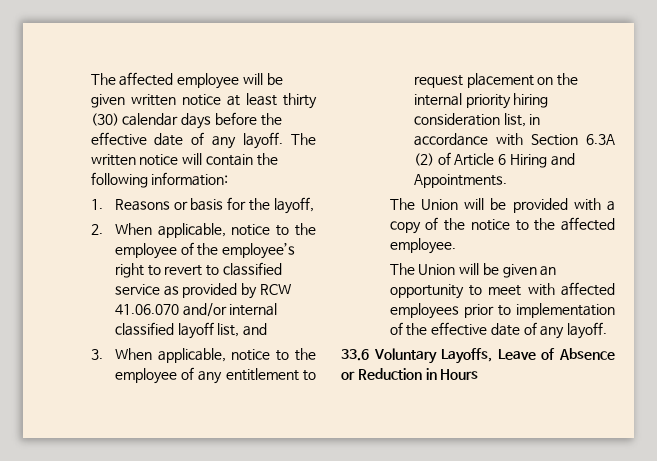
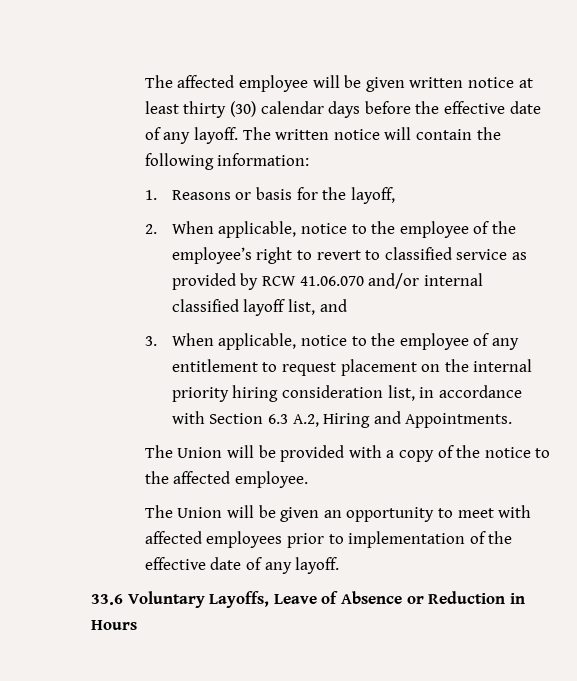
[586,134,615,145] [413,152,507,166] 6.3A (2) of Article 6 -> [267,414,319,427] 6.3 A.2,

